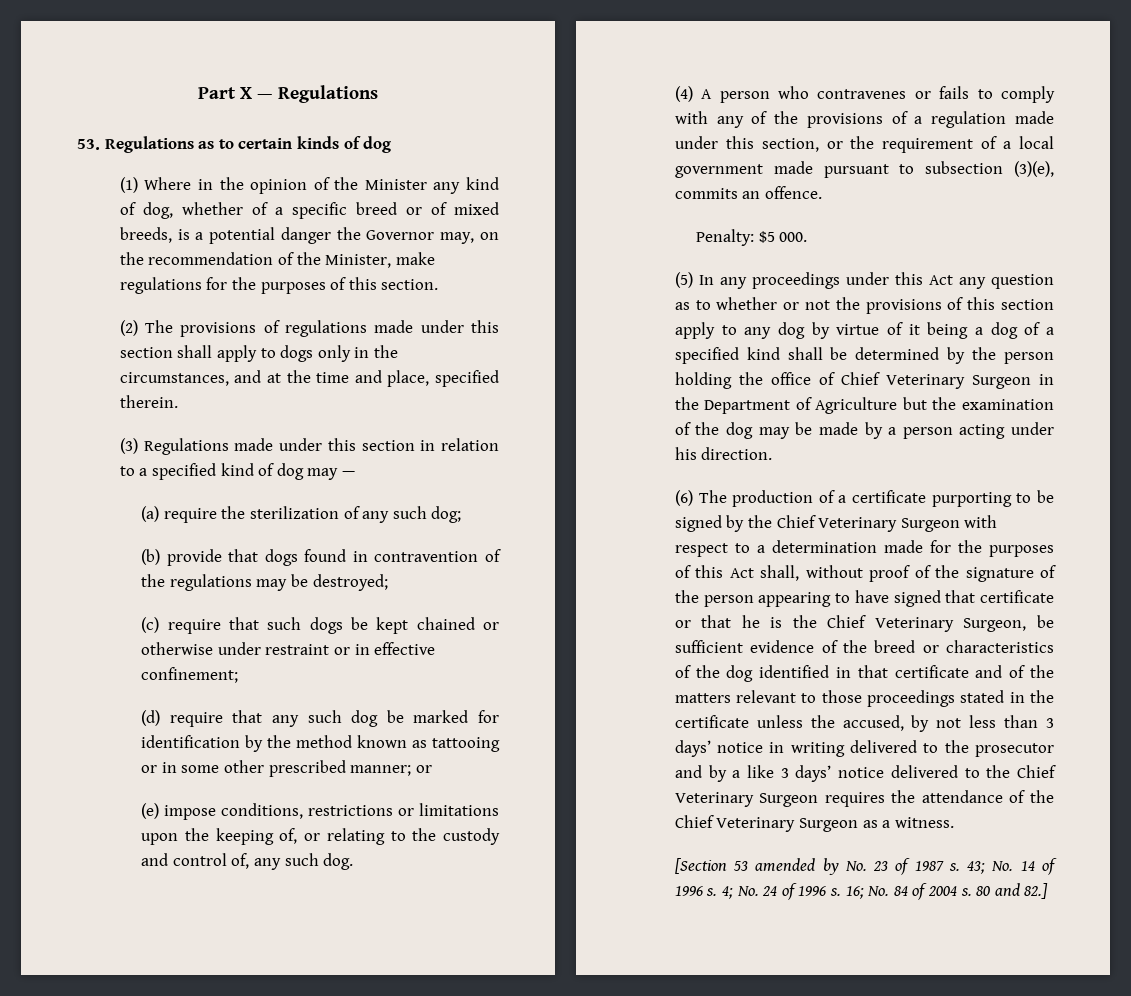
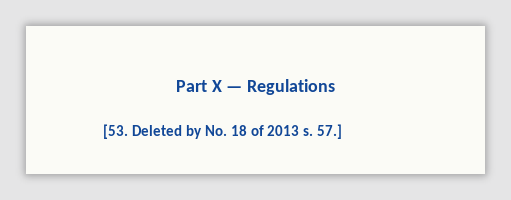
[77,136,392,153] [119,177,499,194] [119,202,499,219] [119,227,499,244] [119,252,435,268] [119,277,439,294] [119,320,499,337] [119,345,398,362] [119,370,500,387] [119,395,178,408] [119,438,499,455] [119,463,355,480] [141,506,462,523] [141,549,501,566] [141,574,388,591] [141,617,499,634] [141,642,436,655] [141,667,239,683] [141,710,499,727] [141,735,500,752] [141,760,432,777] [141,803,499,820] [141,828,500,845] [141,853,354,870] [674,86,1055,103] [674,111,1054,128] [674,136,1054,153] [674,161,1054,178] [674,186,823,199] [696,229,808,246] [674,272,1054,289] [674,297,1054,314] [674,322,1054,339] [674,347,1054,364] [674,372,1054,389] [674,397,1054,414] [674,422,1054,439] [674,447,773,460] [674,490,1054,507] [674,515,998,532] [674,540,1054,557] [674,565,1056,582] [674,590,1054,607] [674,615,1054,632] [674,640,1054,653] [674,665,1054,682] [674,690,1054,707] [674,715,1054,732] [674,740,1054,757] [674,765,1056,782] [674,790,1054,807] [674,815,954,832] [674,858,1058,875] [674,883,1049,900] 53. Regulations as to certain kinds of dog // (1) Where in the opinion of the Minister any kind of dog, whether of a specific breed or of mixed breeds, is a potential danger the Governor may, on the recommendation of the Minister, make regulations for the purposes of this section. // (2) The provisions of regulations made under this section shall apply to dogs only in the circumstances, and at the time and place, specified therein. // (3) Regulations made under this section in relation to a specified kind of dog may — // (a) require the sterilization of any such dog; // (b) provide that dogs found in contravention of the regulations may be destroyed; // (c) require that such dogs be kept chained or otherwise under restraint or in effective confinement; // (d) require that any such dog be marked for identification by the method known as tattooing or in some other prescribed manner; or // (e) impose conditions, restrictions or limitations upon the keeping of, or relating to the custody and control of, any such dog. // (4) A person who contravenes or fails to comply with any of the provisions of a regulation made under this section, or the requirement of a local government made pursuant to subsection (3)(e), commits an offence. // Penalty: $5 000. // (5) In any proceedings under this Act any question as to whether or not the provisions of this section apply to any dog by virtue of it being a dog of a specified kind shall be determined by the person holding the office of Chief Veterinary Surgeon in the Department of Agriculture but the examination of the dog may be made by a person acting under his direction. // (6) The production of a certificate purporting to be signed by the Chief Veterinary Surgeon with respect to a determination made for the purposes of this Act shall, without proof of the signature of the person appearing to have signed that certificate or that he is the Chief Veterinary Surgeon, be sufficient evidence of the breed or characteristics of the dog identified in that certificate and of the matters relevant to those proceedings stated in the certificate unless the accused, by not less than 3 days’ notice in writing delivered to the prosecutor and by a like 3 days’ notice delivered to the Chief Veterinary Surgeon requires the attendance of the Chief Veterinary Surgeon as a witness. // [Section 53 amended by No. 23 of 1987 s. 43; No. 14 of 1996 s. 4; No. 24 of 1996 s. 16; No. 84 of 2004 s. 80 and 82.] -> [103,124,343,139] [53. Deleted by No. 18 of 2013 s. 57.]

